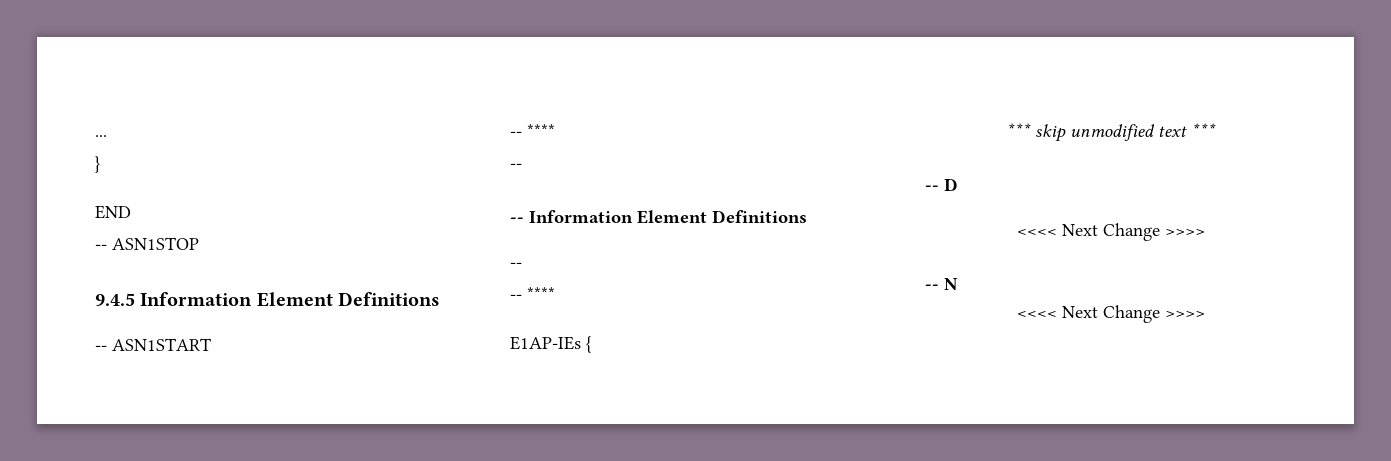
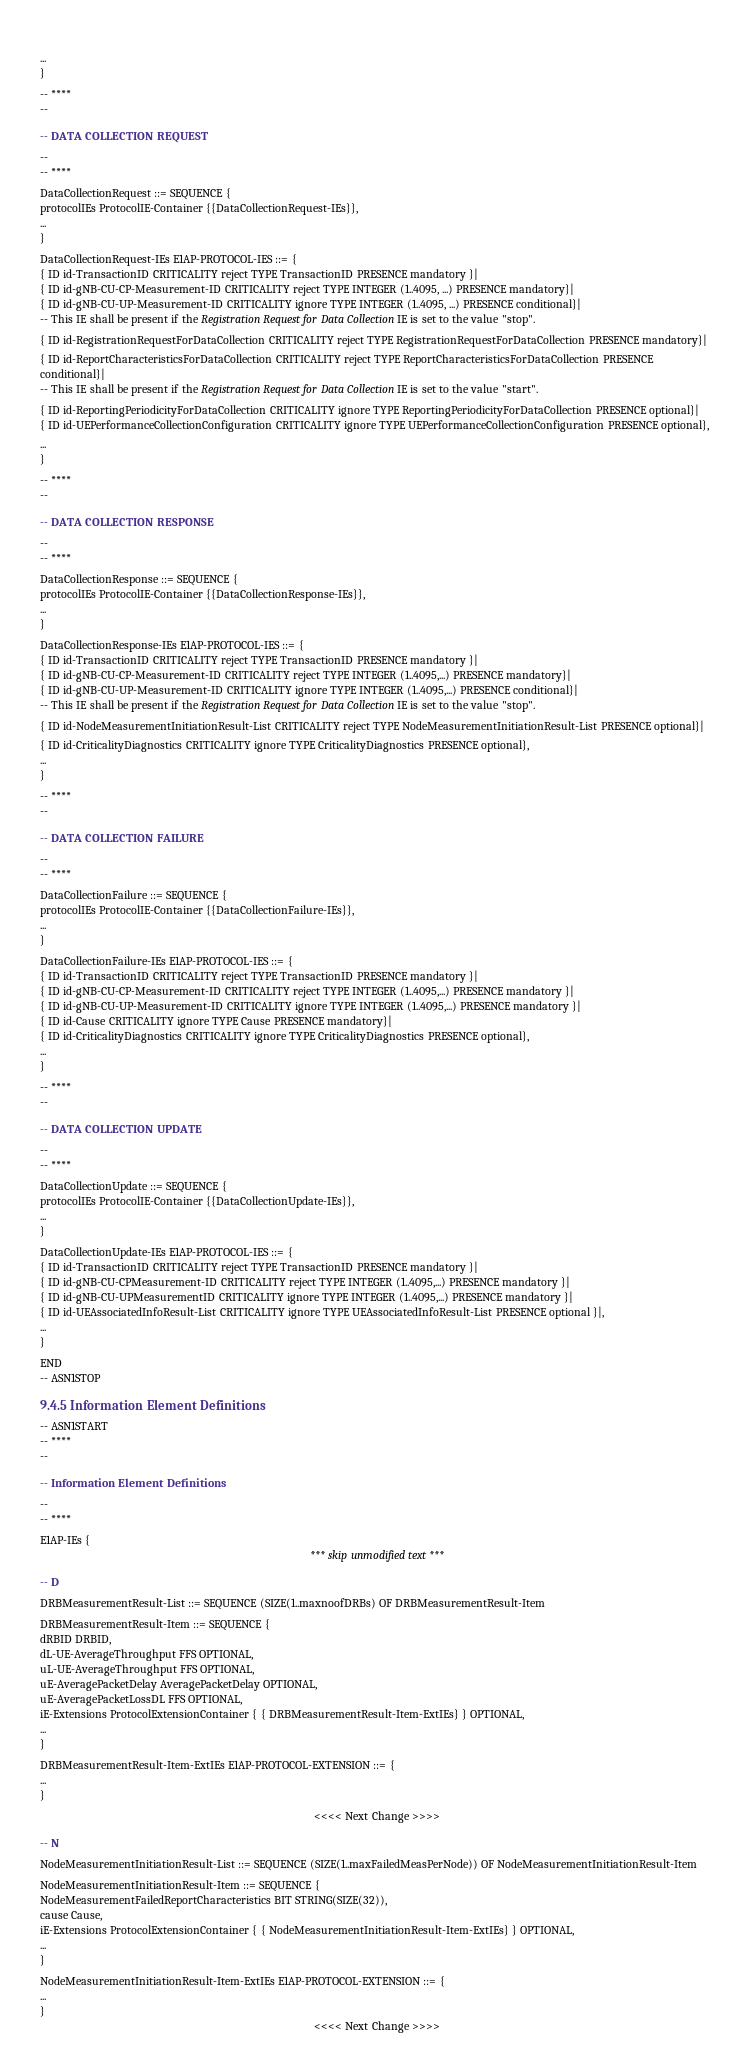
[95,135,107,137] [95,156,100,173] ... // } -> [40,60,46,62] [40,68,45,79] [40,90,72,98] [40,109,48,113] [40,132,208,143] [40,157,48,161] [40,168,72,176] [40,188,231,200] [40,203,359,215] [40,225,46,227] [40,233,45,244] [40,254,297,266] [40,268,479,281] [40,283,575,296] [40,298,582,311] [40,314,535,326] [40,334,707,347] [40,354,654,366] [40,368,105,380] [40,384,538,396] [40,404,699,417] [40,420,709,432] [40,446,46,448] [40,454,45,465] [40,476,72,484] [40,495,48,499] [40,518,214,526] [40,543,48,547] [40,554,72,562] [40,574,238,586] [40,589,366,601] [40,611,46,613] [40,619,45,630] [40,640,304,652] [40,654,479,667] [40,669,572,682] [40,684,579,697] [40,700,535,712] [40,720,704,733] [40,740,529,752] [40,762,46,764] [40,770,45,781] [40,792,72,800] [40,811,48,815] [40,834,204,842] [40,859,48,863] [40,870,72,878] [40,890,227,902] [40,905,355,917] [40,927,46,929] [40,935,45,946] [40,956,293,967] [40,970,479,983] [40,985,575,998] [40,1000,582,1013] [40,1015,392,1028] [40,1031,529,1043] [40,1053,46,1055] [40,1061,45,1072] [40,1083,72,1091] [40,1102,48,1106] [40,1125,202,1133] [40,1150,48,1154] [40,1161,72,1169] [40,1181,227,1193] [40,1196,355,1208] [40,1218,46,1220] [40,1226,45,1237] [40,1247,293,1259] [40,1261,479,1274] [40,1276,571,1289] [40,1291,574,1304] [40,1306,605,1319] [40,1329,46,1331] [40,1337,45,1348] ... // } // -- **** // -- // -- DATA COLLECTION REQUEST // -- // -- **** // DataCollectionRequest ::= SEQUENCE { // protocolIEs ProtocolIE-Container {{DataCollectionRequest-IEs}}, // ... // } // DataCollectionRequest-IEs E1AP-PROTOCOL-IES ::= { // { ID id-TransactionID CRITICALITY reject TYPE TransactionID PRESENCE mandatory }| // { ID id-gNB-CU-CP-Measurement-ID CRITICALITY reject TYPE INTEGER (1..4095, ...) PRESENCE mandatory}| // { ID id-gNB-CU-UP-Measurement-ID CRITICALITY ignore TYPE INTEGER (1..4095, ...) PRESENCE conditional}| // -- This IE shall be present if the Registration Request for Data Collection IE is set to the value "stop". // { ID id-RegistrationRequestForDataCollection CRITICALITY reject TYPE RegistrationRequestForDataCollection PRESENCE mandatory}| // { ID id-ReportCharacteristicsForDataCollection CRITICALITY reject TYPE ReportCharacteristicsForDataCollection PRESENCE conditional}| // -- This IE shall be present if the Registration Request for Data Collection IE is set to the value "start". // { ID id-ReportingPeriodicityForDataCollection CRITICALITY ignore TYPE ReportingPeriodicityForDataCollection PRESENCE optional}| // { ID id-UEPerformanceCollectionConfiguration CRITICALITY ignore TYPE UEPerformanceCollectionConfiguration PRESENCE optional}, // ... // } // -- **** // -- // -- DATA COLLECTION RESPONSE // -- // -- **** // DataCollectionResponse ::= SEQUENCE { // protocolIEs ProtocolIE-Container {{DataCollectionResponse-IEs}}, // ... // } // DataCollectionResponse-IEs E1AP-PROTOCOL-IES ::= { // { ID id-TransactionID CRITICALITY reject TYPE TransactionID PRESENCE mandatory }| // { ID id-gNB-CU-CP-Measurement-ID CRITICALITY reject TYPE INTEGER (1..4095,...) PRESENCE mandatory}| // { ID id-gNB-CU-UP-Measurement-ID CRITICALITY ignore TYPE INTEGER (1..4095,...) PRESENCE conditional}| // -- This IE shall be present if the Registration Request for Data Collection IE is set to the value "stop". // { ID id-NodeMeasurementInitiationResult-List CRITICALITY reject TYPE NodeMeasurementInitiationResult-List PRESENCE optional}| // { ID id-CriticalityDiagnostics CRITICALITY ignore TYPE CriticalityDiagnostics PRESENCE optional}, // ... // } // -- **** // -- // -- DATA COLLECTION FAILURE // -- // -- **** // DataCollectionFailure ::= SEQUENCE { // protocolIEs ProtocolIE-Container {{DataCollectionFailure-IEs}}, // ... // } // DataCollectionFailure-IEs E1AP-PROTOCOL-IES ::= { // { ID id-TransactionID CRITICALITY reject TYPE TransactionID PRESENCE mandatory }| // { ID id-gNB-CU-CP-Measurement-ID CRITICALITY reject TYPE INTEGER (1..4095,...) PRESENCE mandatory }| // { ID id-gNB-CU-UP-Measurement-ID CRITICALITY ignore TYPE INTEGER (1..4095,...) PRESENCE mandatory }| // { ID id-Cause CRITICALITY ignore TYPE Cause PRESENCE mandatory}| // { ID id-CriticalityDiagnostics CRITICALITY ignore TYPE CriticalityDiagnostics PRESENCE optional}, // ... // } // -- **** // -- // -- DATA COLLECTION UPDATE // -- // -- **** // DataCollectionUpdate ::= SEQUENCE { // protocolIEs ProtocolIE-Container {{DataCollectionUpdate-IEs}}, // ... // } // DataCollectionUpdate-IEs E1AP-PROTOCOL-IES ::= { // { ID id-TransactionID CRITICALITY reject TYPE TransactionID PRESENCE mandatory }| // { ID id-gNB-CU-CPMeasurement-ID CRITICALITY reject TYPE INTEGER (1..4095,...) PRESENCE mandatory }| // { ID id-gNB-CU-UPMeasurementID CRITICALITY ignore TYPE INTEGER (1..4095,...) PRESENCE mandatory }| // { ID id-UEAssociatedInfoResult-List CRITICALITY ignore TYPE UEAssociatedInfoResult-List PRESENCE optional }|, // ... // }
(958, 184) none -> [40,1598,546,1610] [40,1619,270,1631] [40,1634,112,1645] [40,1649,254,1661] [40,1664,255,1676] [40,1679,318,1691] [40,1694,243,1706] [40,1709,525,1720] [40,1731,46,1733] [40,1739,45,1750] [40,1760,395,1771] [40,1782,46,1784] [40,1790,45,1801] // DRBMeasurementResult-List ::= SEQUENCE (SIZE(1..maxnoofDRBs) OF DRBMeasurementResult-Item // DRBMeasurementResult-Item ::= SEQUENCE { // dRBID DRBID, // dL-UE-AverageThroughput FFS OPTIONAL, // uL-UE-AverageThroughput FFS OPTIONAL, // uE-AveragePacketDelay AveragePacketDelay OPTIONAL, // uE-AveragePacketLossDL FFS OPTIONAL, // iE-Extensions ProtocolExtensionContainer { { DRBMeasurementResult-Item-ExtIEs} } OPTIONAL, // ... // } // DRBMeasurementResult-Item-ExtIEs E1AP-PROTOCOL-EXTENSION ::= { // ... // }
(958, 284) none -> [40,1859,698,1871] [40,1880,320,1892] [40,1895,388,1907] [40,1911,103,1921] [40,1925,575,1936] [40,1947,46,1949] [40,1955,45,1966] [40,1976,445,1987] [40,1998,46,2000] [40,2006,45,2017] // NodeMeasurementInitiationResult-List ::= SEQUENCE (SIZE(1..maxFailedMeasPerNode)) OF NodeMeasurementInitiationResult-Item // NodeMeasurementInitiationResult-Item ::= SEQUENCE { // NodeMeasurementFailedReportCharacteristics BIT STRING(SIZE(32)), // cause Cause, // iE-Extensions ProtocolExtensionContainer { { NodeMeasurementInitiationResult-Item-ExtIEs} } OPTIONAL, // ... // } // NodeMeasurementInitiationResult-Item-ExtIEs E1AP-PROTOCOL-EXTENSION ::= { // ... // }

